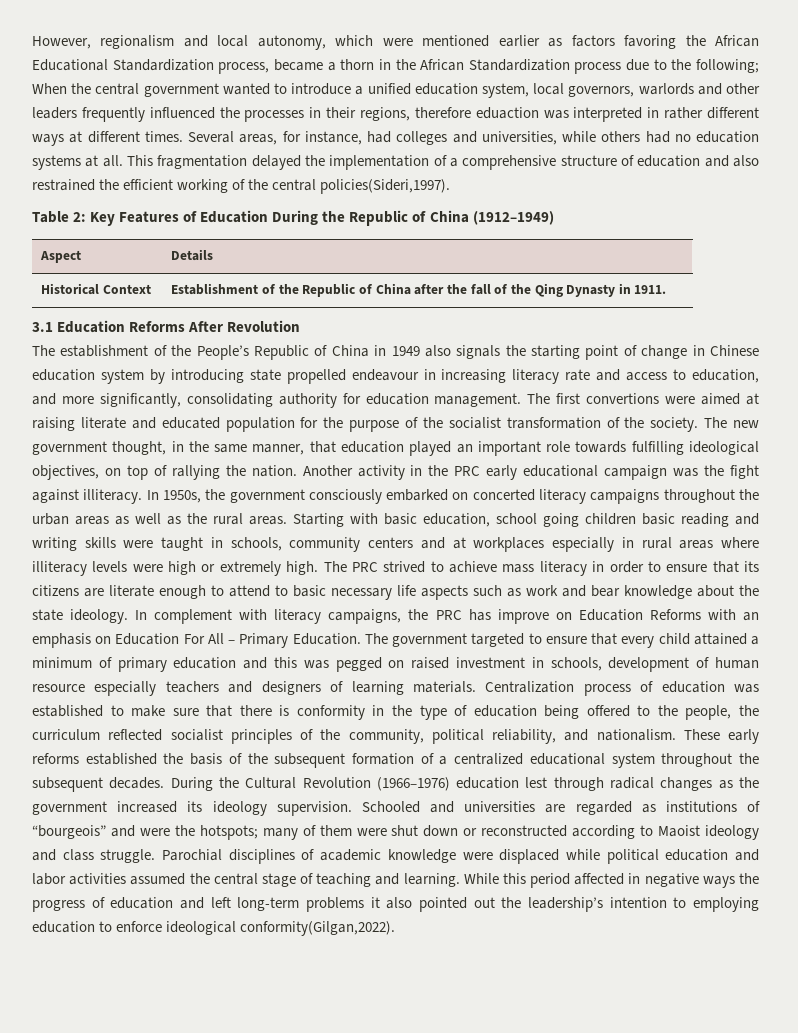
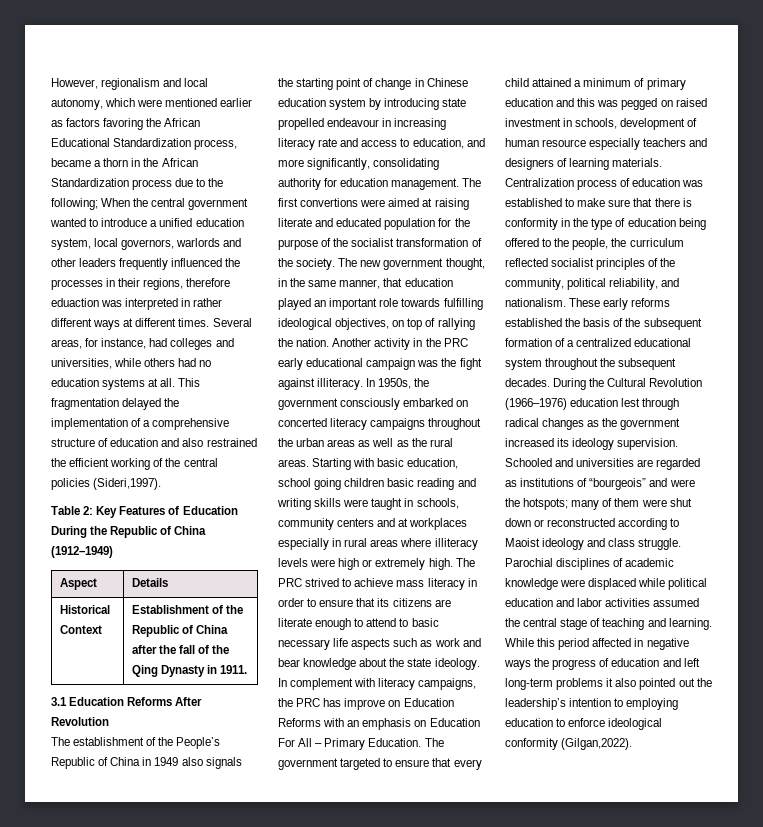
[320,179,451,194] policies(Sideri,1997). -> [51,478,162,490] policies (Sideri,1997).
[240,921,396,936] conformity(Gilgan,2022). -> [505,738,633,750] conformity (Gilgan,2022).

